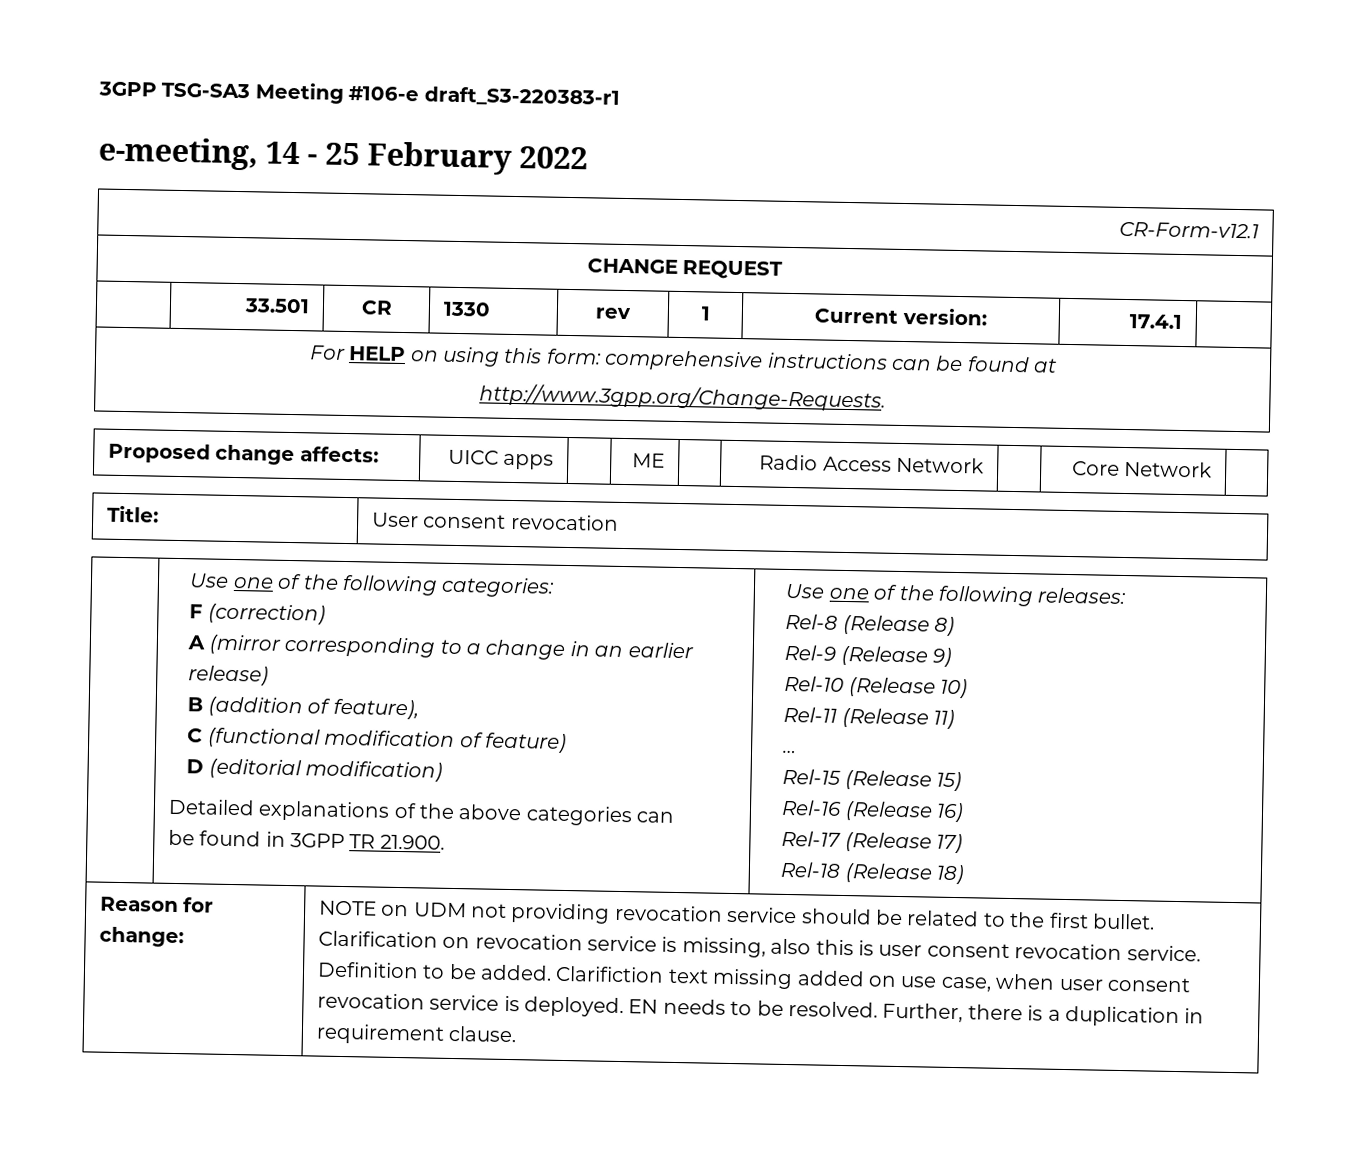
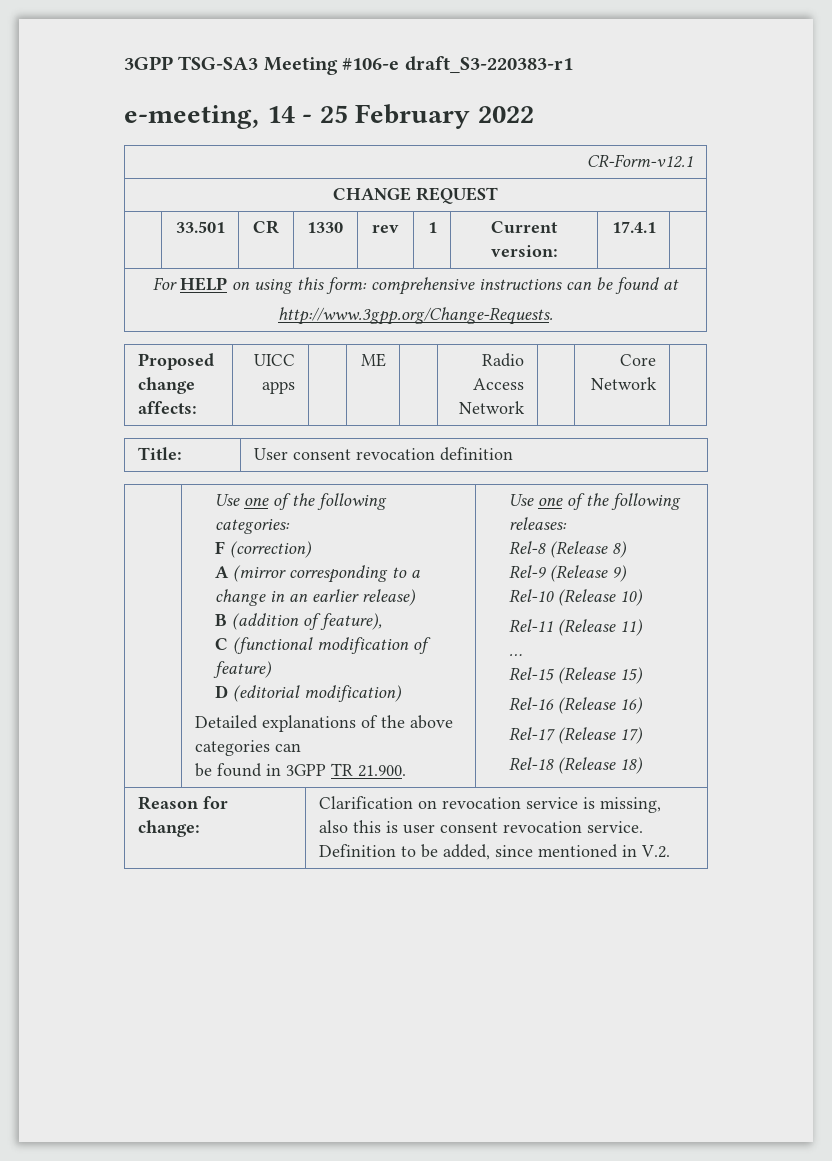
(619, 522) none -> [439,447,513,461] definition
[318,900,1156,930] NOTE on UDM not providing revocation service should be related to the first bullet. -> (200, 828) none
[480,964,1192,993] [316,992,1205,1028] [315,1023,518,1045] added. Clarifiction text missing added on use case, when user consent revocation service is deployed. EN needs to be resolved. Further, there is a duplication in requirement clause. -> [442,844,670,860] added, since mentioned in V.2.

